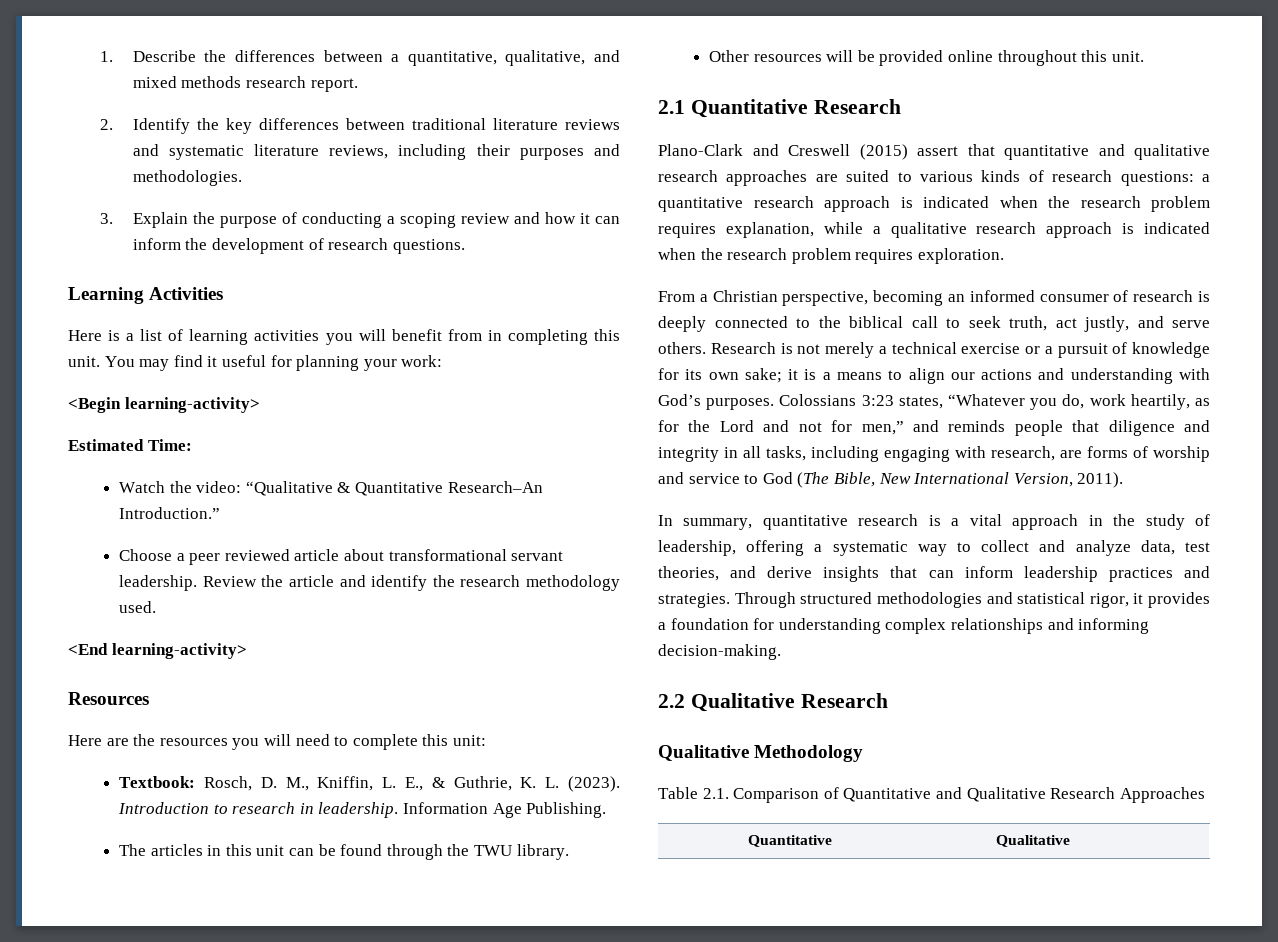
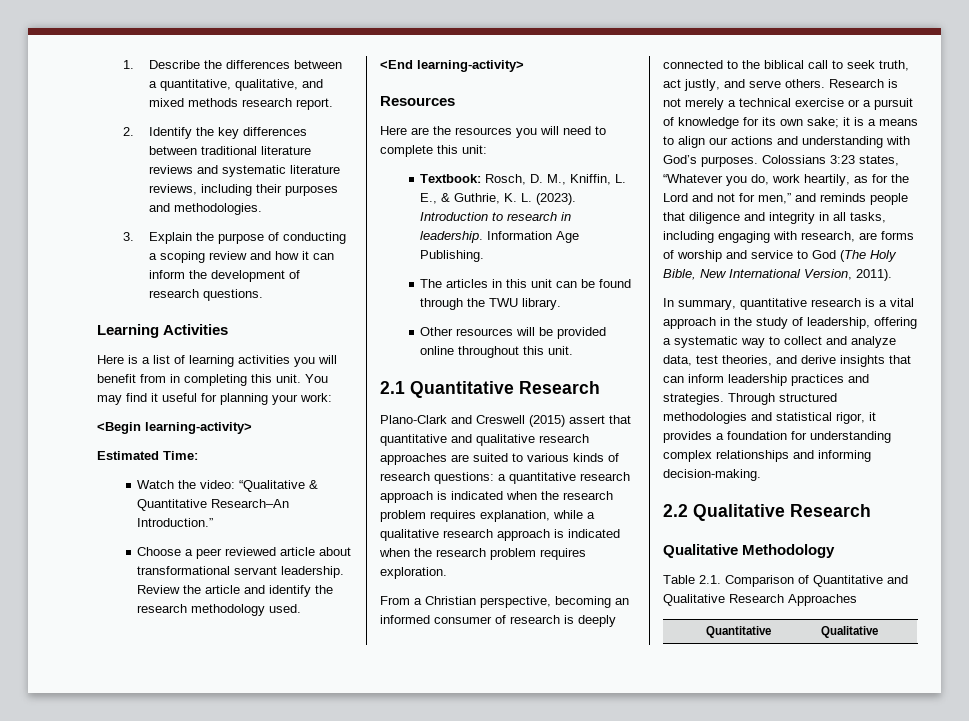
(830, 480) none -> [870,250,897,262] Holy

